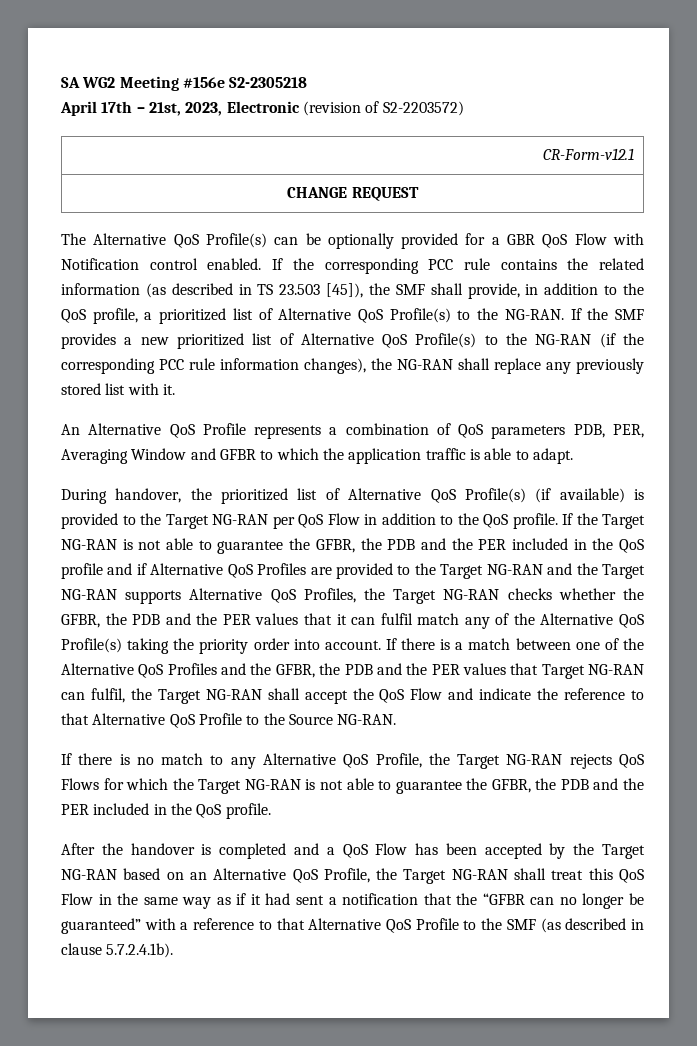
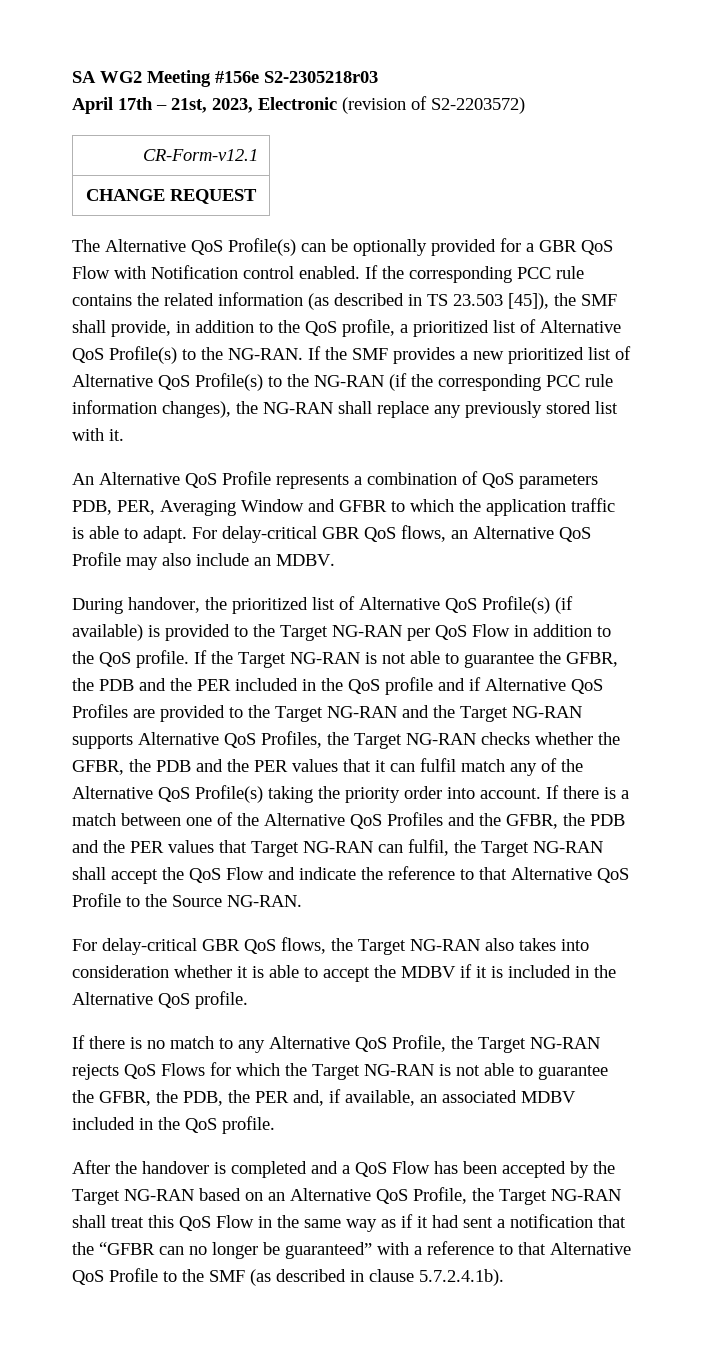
[229,77,308,88] S2-2305218 -> [264,71,378,83] S2-2305218r03
(573, 456) none -> [192,525,591,543] [72,552,335,570] For delay-critical GBR QoS flows, an Alternative QoS Profile may also include an MDBV.
(397, 719) none -> [72,937,589,955] [72,964,616,982] [72,991,248,1009] // For delay-critical GBR QoS flows, the Target NG-RAN also takes into consideration whether it is able to accept the MDBV if it is included in the Alternative QoS profile.
[560,778,644,790] [61,804,89,815] PDB and the PER -> [183,1089,576,1106] PDB, the PER and, if available, an associated MDBV

